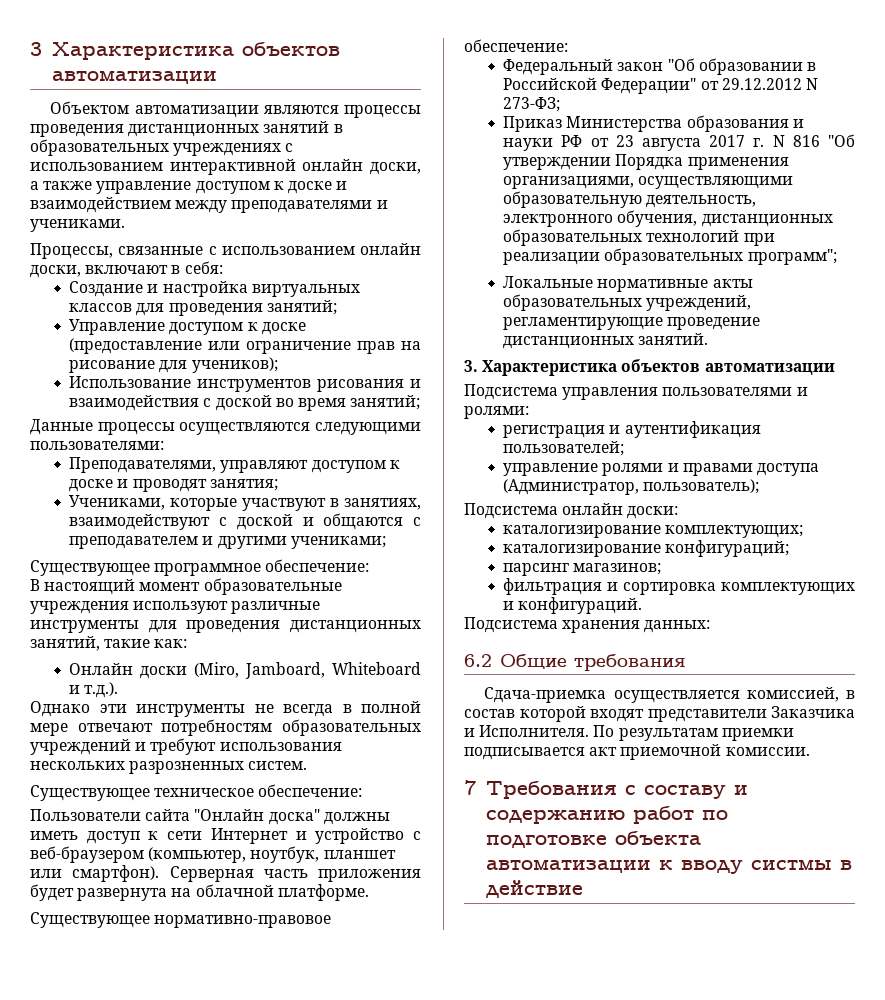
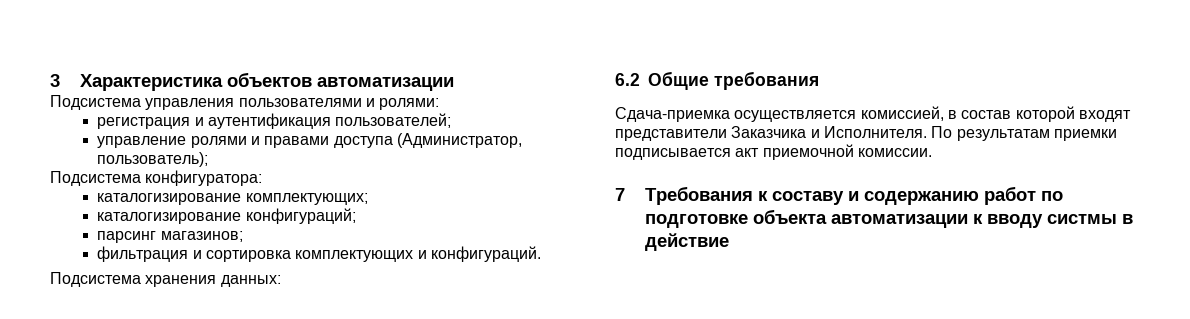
[50,101,421,118] [30,121,343,137] [30,139,294,156] [30,159,421,175] [30,181,348,194] [30,197,388,213] [30,219,125,232] [30,243,421,259] [30,261,223,278] [69,281,360,297] [69,300,337,316] [69,319,306,335] [69,338,421,354] [69,357,278,373] [69,376,421,392] [69,395,421,411] [30,419,422,435] [30,441,164,450] [69,457,400,473] [69,479,278,492] [69,495,421,511] [69,513,422,530] [69,536,386,549] [30,559,370,576] [30,578,342,595] [30,601,321,614] [30,620,421,633] [30,636,188,651] [69,662,421,679] [69,682,119,698] [30,701,421,717] [30,719,421,736] [30,738,342,755] [30,761,308,774] [30,784,363,801] [30,809,390,825] [30,828,422,844] [30,846,396,863] [30,865,421,882] [30,884,369,901] [30,912,332,928] [464,39,568,52] [503,58,817,75] [503,78,819,94] [503,97,561,112] [503,115,804,132] [503,134,855,151] [503,154,789,170] [503,176,794,189] [503,191,757,208] [503,210,833,227] [503,229,775,246] [503,248,837,265] [503,276,753,292] [503,294,752,311] [503,317,761,330] [503,333,709,349] [464,359,835,376] // Объектом автоматизации являются процессы проведения дистанционных занятий в образовательных учреждениях с использованием интерактивной онлайн доски, а также управление доступом к доске и взаимодействием между преподавателями и учениками. // Процессы, связанные с использованием онлайн доски, включают в себя: // Создание и настройка виртуальных классов для проведения занятий; // Управление доступом к доске (предоставление или ограничение прав на рисование для учеников); // Использование инструментов рисования и взаимодействия с доской во время занятий; // Данные процессы осуществляются следующими пользователями: // Преподавателями, управляют доступом к доске и проводят занятия; // Учениками, которые участвуют в занятиях, взаимодействуют с доской и общаются с преподавателем и другими учениками; // Существующее программное обеспечение: // В настоящий момент образовательные учреждения используют различные инструменты для проведения дистанционных занятий, такие как: // Онлайн доски (Miro, Jamboard, Whiteboard и т.д.). // Однако эти инструменты не всегда в полной мере отвечают потребностям образовательных учреждений и требуют использования нескольких разрозненных систем. // Существующее техническое обеспечение: // Пользователи сайта "Онлайн доска" должны иметь доступ к сети Интернет и устройство с веб-браузером (компьютер, ноутбук, планшет или смартфон). Серверная часть приложения будет развернута на облачной платформе. // Существующее нормативно-правовое обеспечение: // Федеральный закон "Об образовании в Российской Федерации" от 29.12.2012 N 273-ФЗ; // Приказ Министерства образования и науки РФ от 23 августа 2017 г. N 816 "Об утверждении Порядка применения организациями, осуществляющими образовательную деятельность, электронного обучения, дистанционных образовательных технологий при реализации образовательных программ"; // Локальные нормативные акты образовательных учреждений, регламентирующие проведение дистанционных занятий. // 3. Характеристика объектов автоматизации -> (454, 84) none
[562,503,679,519] онлайн доски: -> [145,170,263,186] конфигуратора:
[625,785,637,795] с -> [757,191,768,201] к

